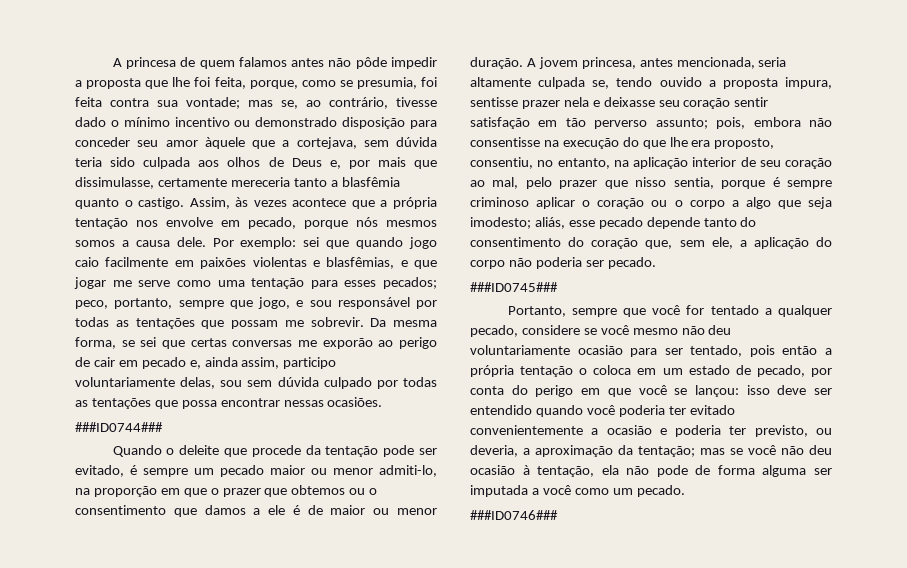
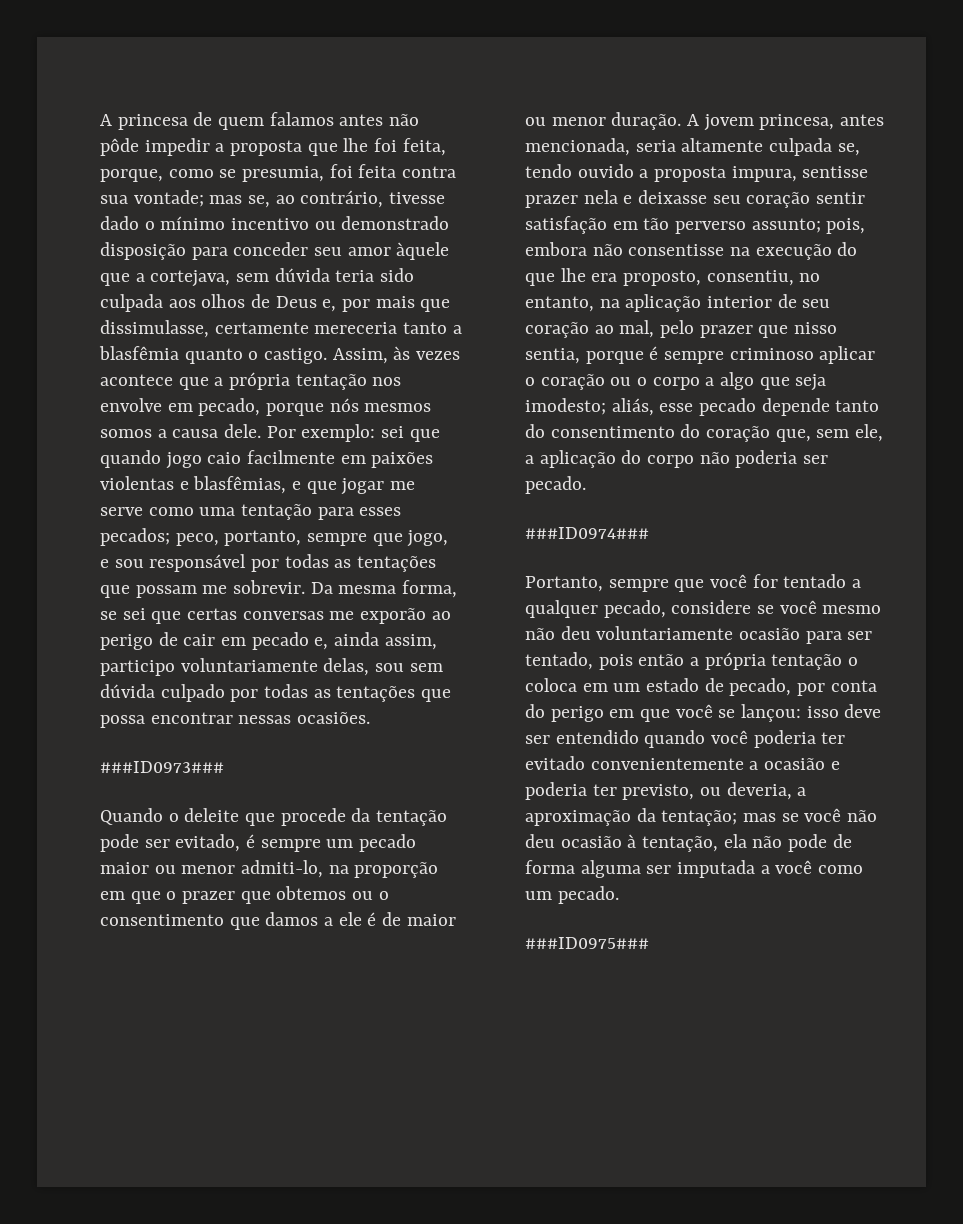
[75,422,163,432] ###ID0744### -> [100,761,224,773] ###ID0973###
[470,282,558,292] ###ID0745### -> [525,527,649,539] ###ID0974###
[470,510,558,520] ###ID0746### -> [525,937,649,949] ###ID0975###

